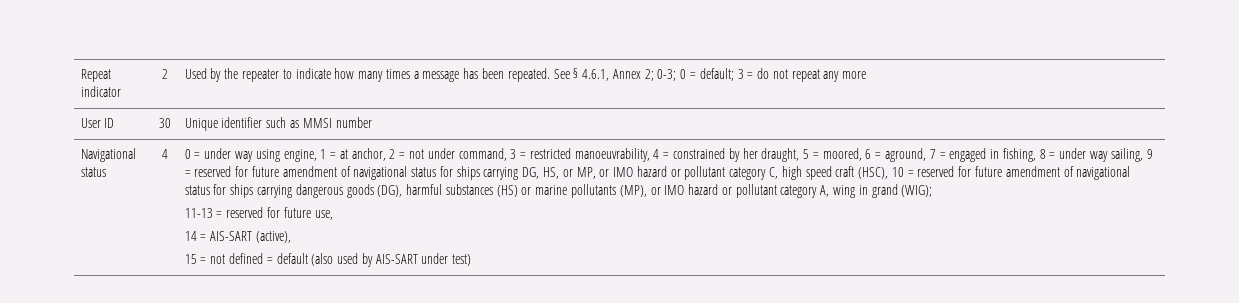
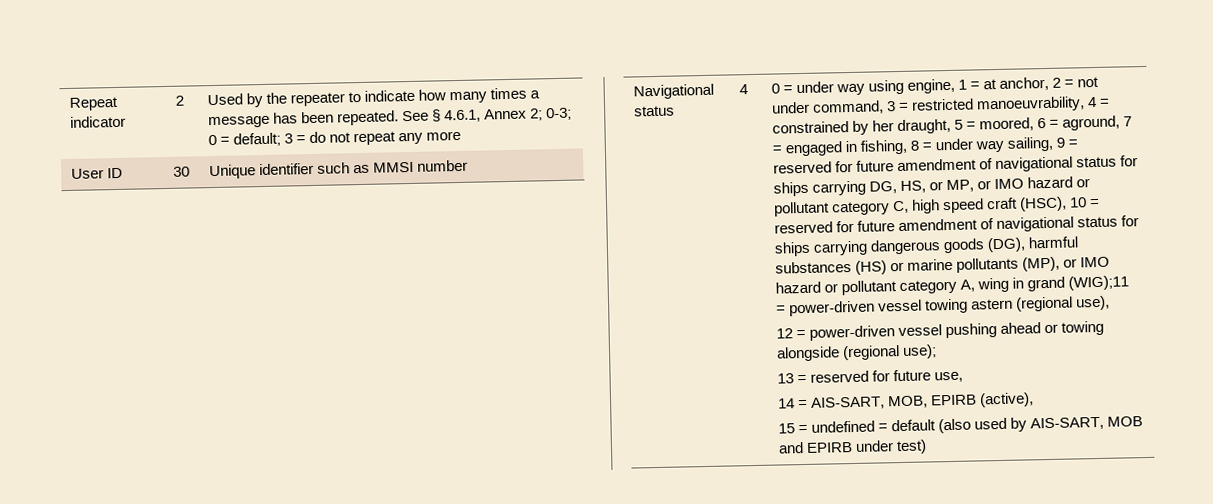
[901,185,933,197] [184,208,213,218] (WIG); // 11-13 -> [1068,275,1130,291] [775,295,1111,317] [775,320,1105,341] [775,344,937,362] [776,373,794,384] (WIG);11 = power-driven vessel towing astern (regional use), // 12 = power-driven vessel pushing ahead or towing alongside (regional use); // 13
[210,231,253,241] AIS-SART -> [810,394,978,410] AIS-SART, MOB, EPIRB
[210,253,263,264] not defined -> [810,420,875,433] undefined
[375,254,418,264] AIS-SART -> [1030,416,1144,431] [777,442,853,454] AIS-SART, MOB and EPIRB

